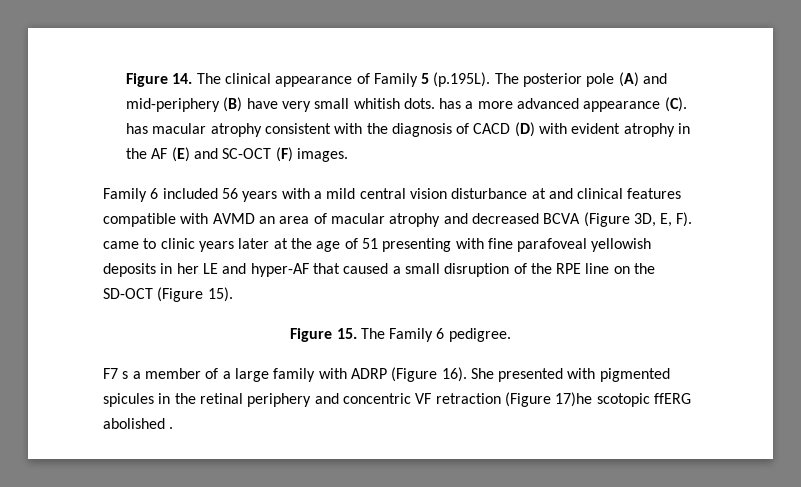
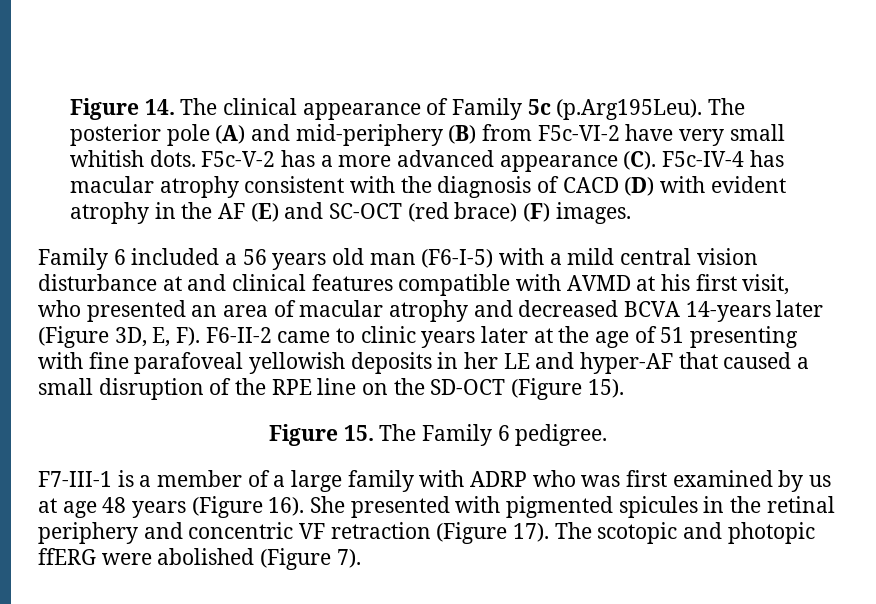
[421,72,491,87] 5 (p.195L). -> [527,99,703,120] 5c (p.Arg195Leu).
(243, 104) none -> [482,124,620,141] from F5c-VI-2
(435, 103) none -> [201,151,276,167] F5c-V-2
(687, 104) none -> [662,151,745,167] F5c-IV-4
(272, 153) none -> [407,202,518,222] (red brace)
(218, 193) none -> [225,253,238,265] a
(278, 196) none -> [332,248,494,268] old man (F6-I-5)
(255, 218) none -> [636,274,790,295] [38,300,186,322] at his first visit, who presented
(581, 218) none -> [685,300,824,322] 14-years later
(693, 219) none -> [205,327,272,343] F6-II-2
[103,368,129,379] F7 s -> [38,470,134,487] F7-III-1 is
(387, 373) none -> [532,470,832,492] [38,497,187,518] who was first examined by us at age 48 years
[555,392,691,407] [103,418,174,429] 17)he scotopic ffERG abolished . -> [513,522,815,544] [38,548,361,570] 17). The scotopic and photopic ffERG were abolished (Figure 7).

